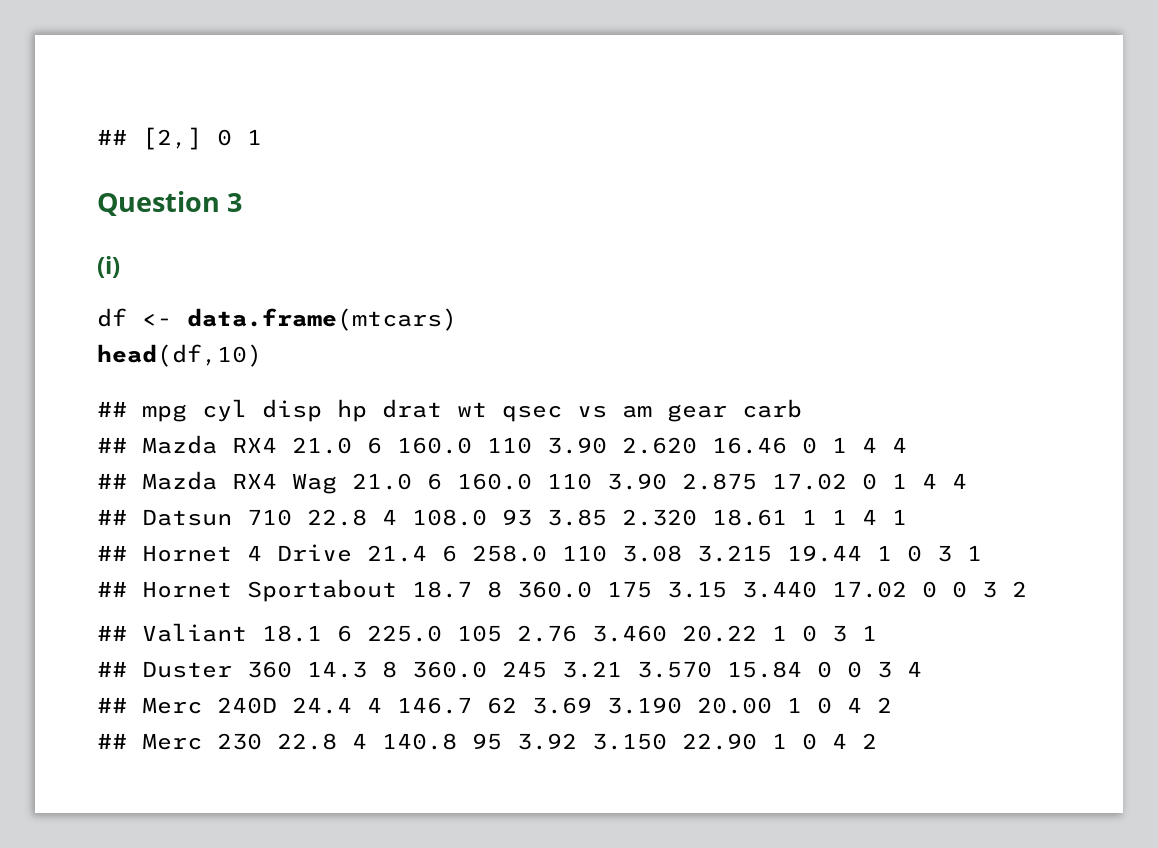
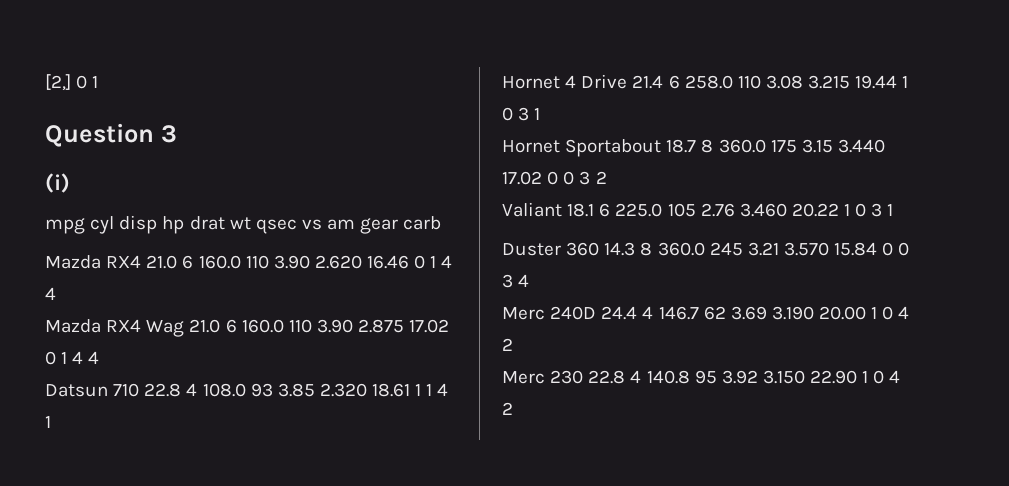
[97,129,127,145] ## -> (45, 82) none
[97,308,457,331] [97,344,262,367] [97,401,127,417] df <- data.frame(mtcars) // head(df,10) // ## -> (70, 183) none
[97,437,127,453] ## -> (442, 223) none
[97,473,127,489] ## -> (56, 293) none
[97,509,127,525] ## -> (100, 357) none
[97,545,127,561] ## -> (51, 422) none
[97,581,127,597] ## -> (541, 114) none
[97,625,127,641] ## -> (607, 177) none
[97,661,127,677] ## -> (894, 210) none
[97,697,127,713] ## -> (530, 280) none
[97,733,127,749] ## -> (513, 344) none

